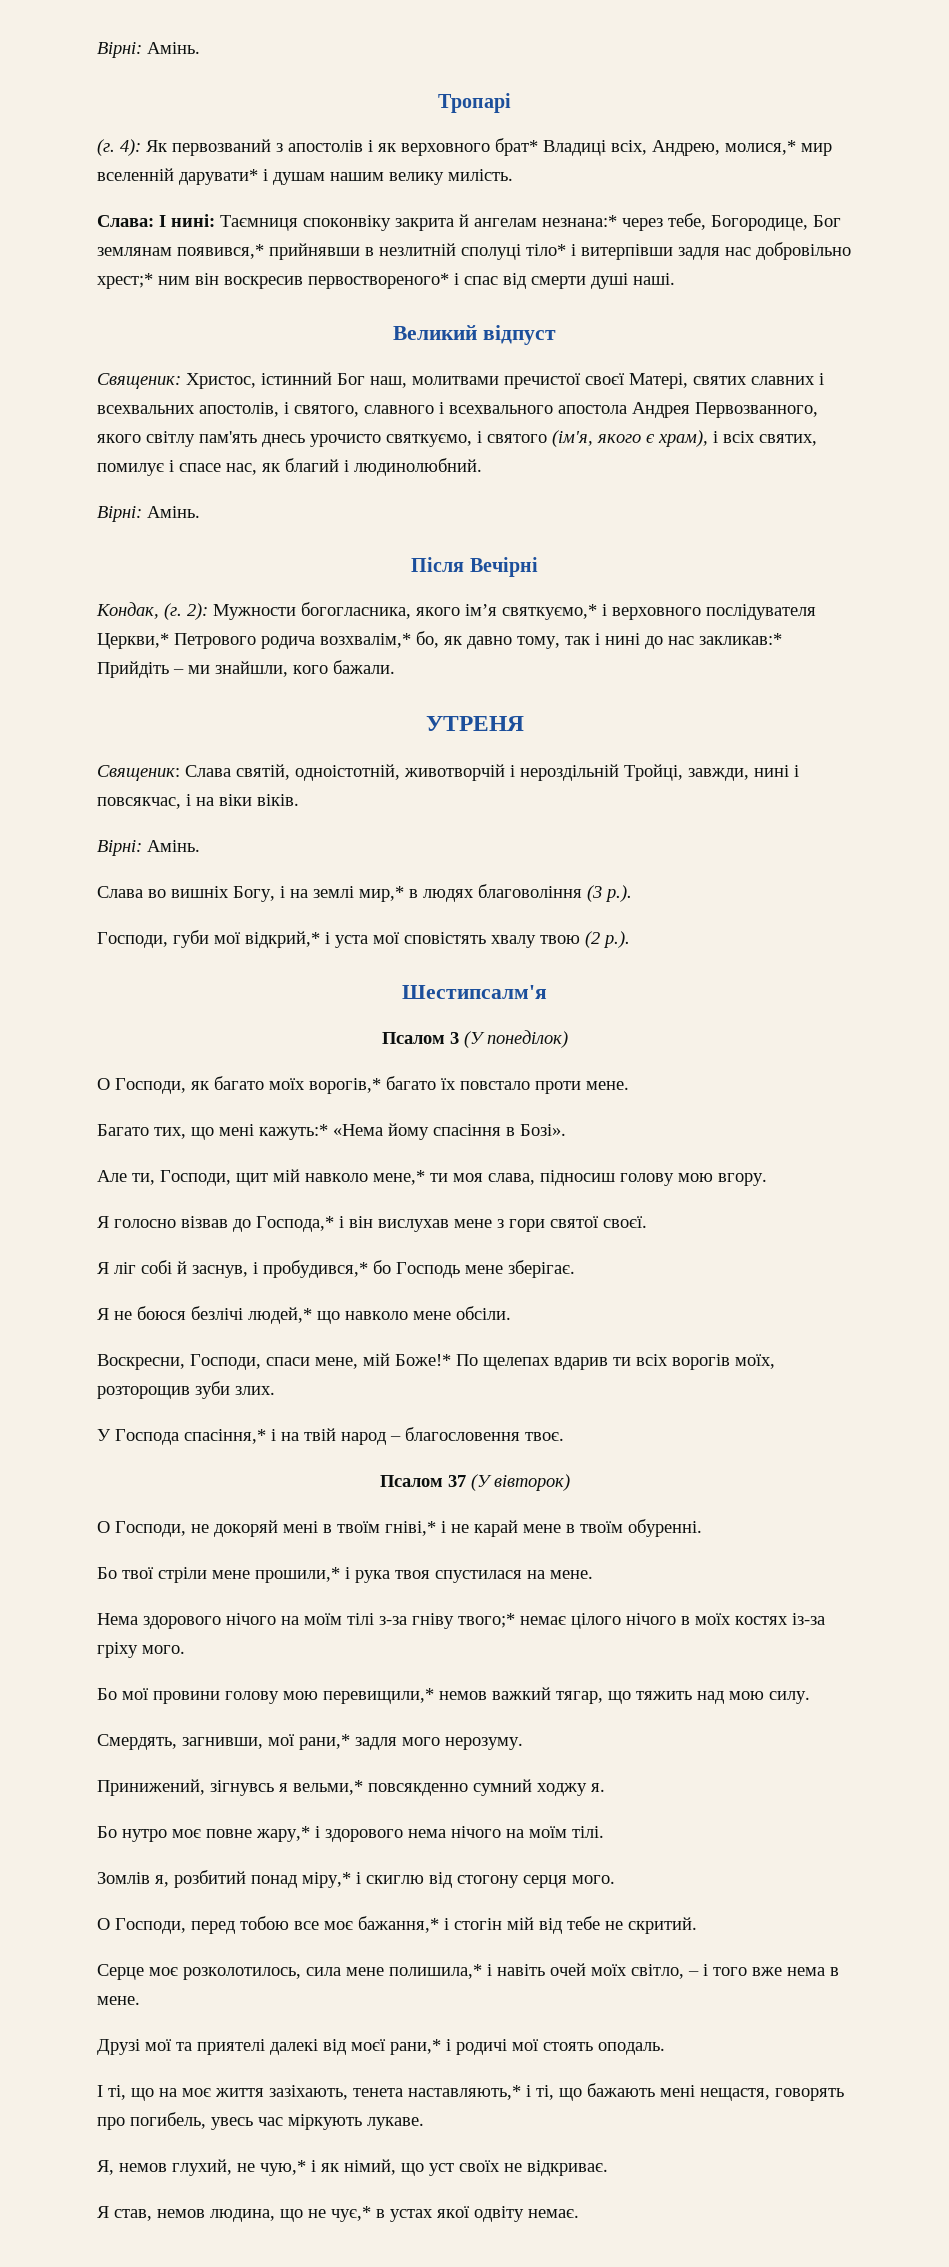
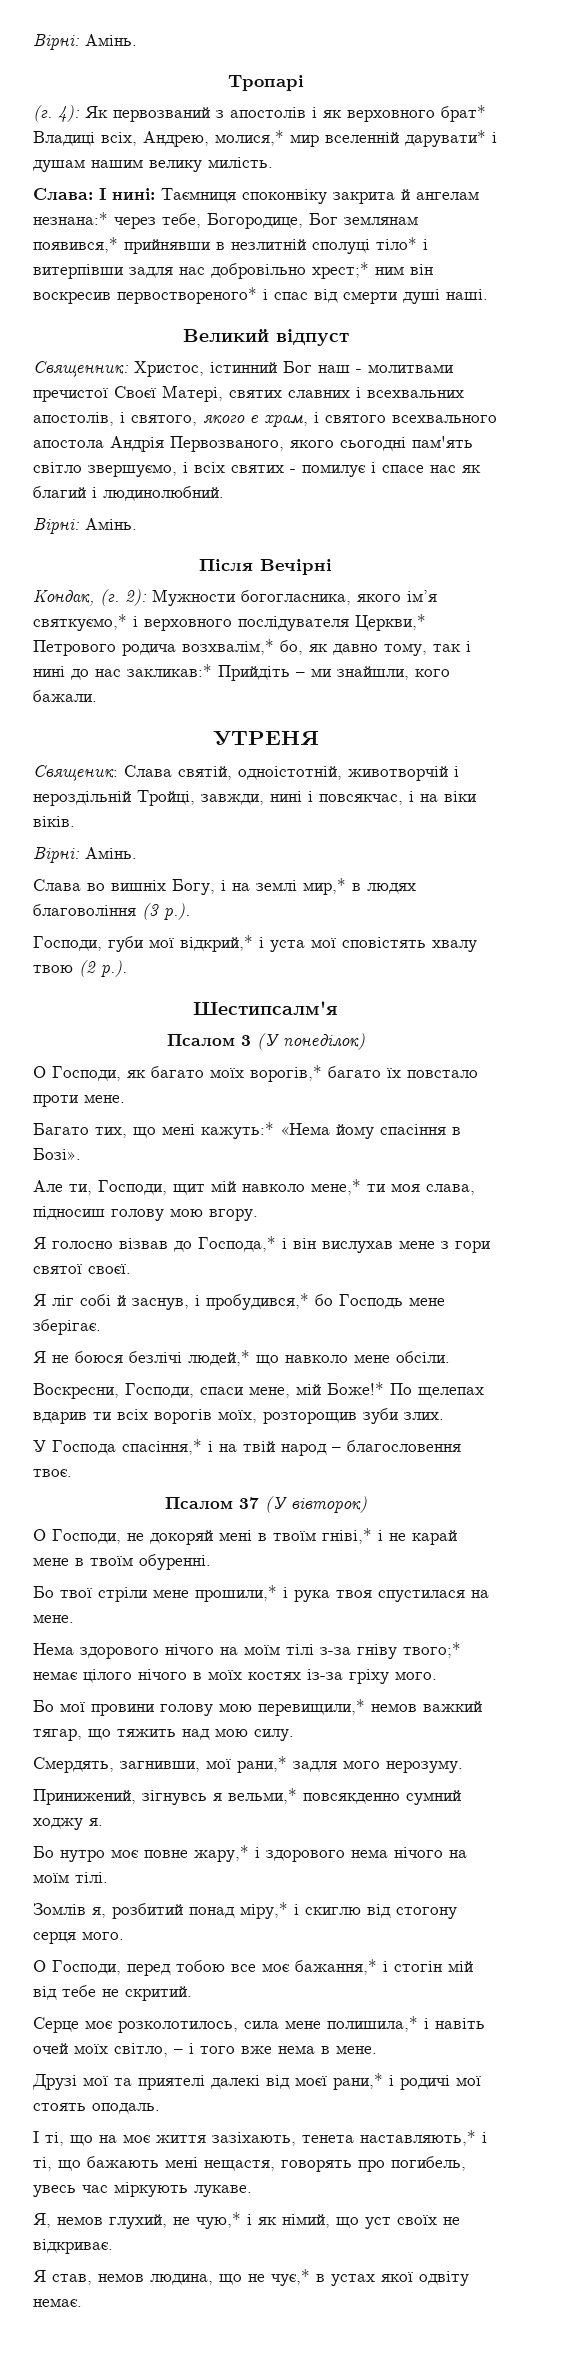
[97,373,181,389] Священик: -> [33,361,129,377] Священник:
[370,376,407,388] наш, -> [318,365,362,373] наш -
[585,373,625,385] своєї -> [114,386,156,398] Своєї
[364,402,818,418] [97,430,817,447] славного і всехвального апостола Андрея Первозванного, якого світлу пам'ять днесь урочисто святкуємо, і святого (ім'я, якого є храм), і всіх святих, -> [203,412,497,428] [33,436,473,452] [33,462,296,477] якого є храм, і святого всехвального апостола Андрія Первозваного, якого сьогодні пам'ять світло звершуємо, і всіх святих -
[226,463,257,475] нас, -> [430,465,456,473] нас

